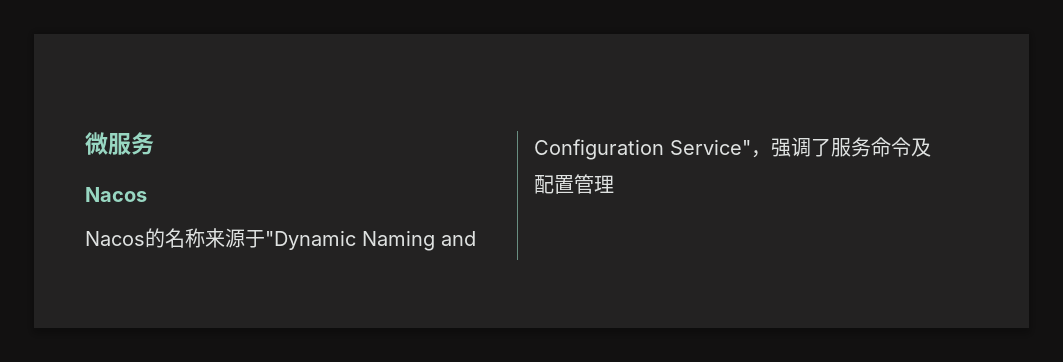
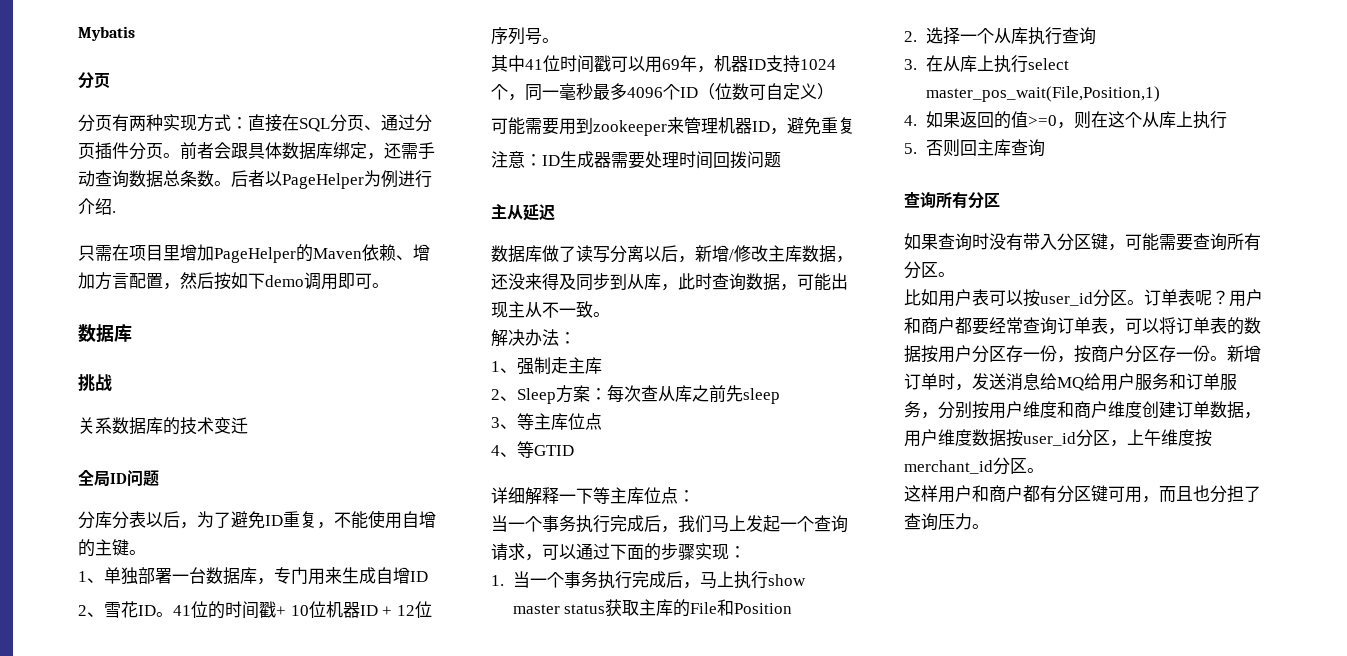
[85,132,154,155] [85,187,147,202] [85,228,476,251] [534,137,931,160] [534,174,614,194] 微服务 // Nacos // Nacos的名称来源于"Dynamic Naming and Configuration Service"，强调了服务命令及配置管理 -> [78,26,135,41] [78,72,110,89] [78,114,432,132] [78,142,435,160] [78,170,432,189] [78,198,116,215] [78,244,430,263] [78,272,389,290] [78,324,132,342] [78,374,112,392] [78,417,248,435] [78,469,159,487] [78,510,436,529] [78,539,146,557] [78,567,428,585] [78,601,432,619] [491,27,559,45] [491,55,836,73] [491,83,834,101] [491,117,855,136] [491,151,781,169] [491,203,555,221] [491,245,853,263] [491,273,848,291] [491,301,610,318] [491,329,576,347] [491,357,602,375] [491,385,780,404] [491,413,602,430] [491,441,574,458] [491,487,695,505] [491,515,848,533] [491,543,746,561] [491,571,806,589] [512,599,793,617] [904,27,1096,45] [904,55,1069,73] [925,86,1160,102] [904,111,1227,129] [904,139,1045,157] [904,191,1000,209] [904,233,1261,251] [904,261,955,279] [904,289,1263,307] [904,317,1261,335] [904,345,1261,363] [904,373,1237,391] [904,401,1261,419] [904,429,1212,447] [904,457,1044,475] [904,485,1261,503] [904,513,989,531] Mybatis // 分页 // 分页有两种实现方式：直接在SQL分页、通过分页插件分页。前者会跟具体数据库绑定，还需手动查询数据总条数。后者以PageHelper为例进行介绍. // 只需在项目里增加PageHelper的Maven依赖、增加方言配置，然后按如下demo调用即可。 // 数据库 // 挑战 // 关系数据库的技术变迁 // 全局ID问题 // 分库分表以后，为了避免ID重复，不能使用自增的主键。 // 1、单独部署一台数据库，专门用来生成自增ID // 2、雪花ID。41位的时间戳+ 10位机器ID + 12位序列号。 // 其中41位时间戳可以用69年，机器ID支持1024个，同一毫秒最多4096个ID（位数可自定义） // 可能需要用到zookeeper来管理机器ID，避免重复 // 注意：ID生成器需要处理时间回拨问题 // 主从延迟 // 数据库做了读写分离以后，新增/修改主库数据，还没来得及同步到从库，此时查询数据，可能出现主从不一致。 // 解决办法： // 1、强制走主库 // 2、Sleep方案：每次查从库之前先sleep // 3、等主库位点 // 4、等GTID // 详细解释一下等主库位点： // 当一个事务执行完成后，我们马上发起一个查询请求，可以通过下面的步骤实现： // 1.当一个事务执行完成后，马上执行show master status获取主库的File和Position // 2.选择一个从库执行查询 // 3.在从库上执行select master_pos_wait(File,Position,1) // 4.如果返回的值>=0，则在这个从库上执行 // 5.否则回主库查询 // 查询所有分区 // 如果查询时没有带入分区键，可能需要查询所有分区。 // 比如用户表可以按user_id分区。订单表呢？用户和商户都要经常查询订单表，可以将订单表的数据按用户分区存一份，按商户分区存一份。新增订单时，发送消息给MQ给用户服务和订单服务，分别按用户维度和商户维度创建订单数据，用户维度数据按user_id分区，上午维度按merchant_id分区。 // 这样用户和商户都有分区键可用，而且也分担了查询压力。

